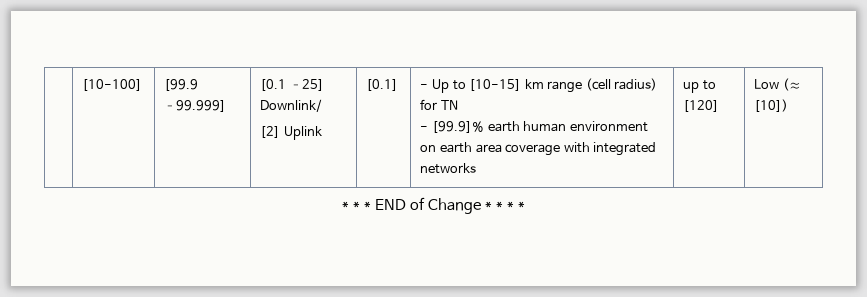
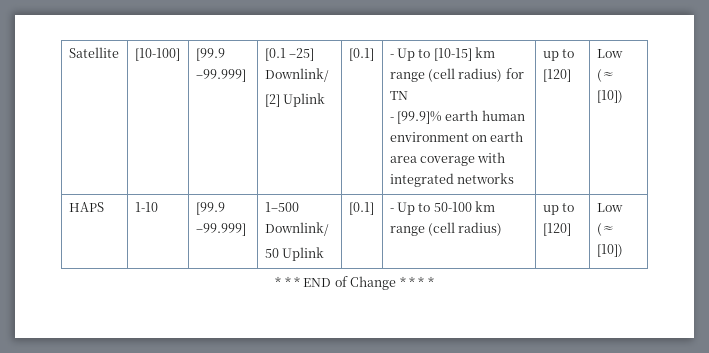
(82, 85) none -> [68,47,119,58] Satellite
(789, 105) none -> [68,202,104,212] [134,202,158,212] [195,202,225,215] [195,223,246,236] [264,202,299,212] [264,222,329,236] [264,247,324,261] [348,202,374,215] [389,201,496,215] [389,222,503,236] [542,203,574,215] [542,223,571,236] [596,203,623,212] [596,223,615,236] [596,244,623,257] // HAPS | 1-10 | [99.9 –99.999] | 1–500 Downlink/ // 50 Uplink | [0.1] | - Up to 50-100 km range (cell radius) | up to [120] | Low (≈ [10])

